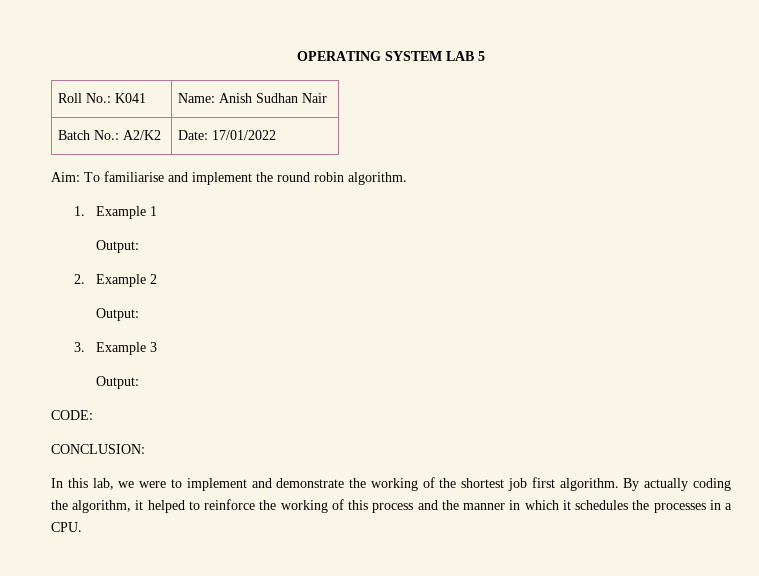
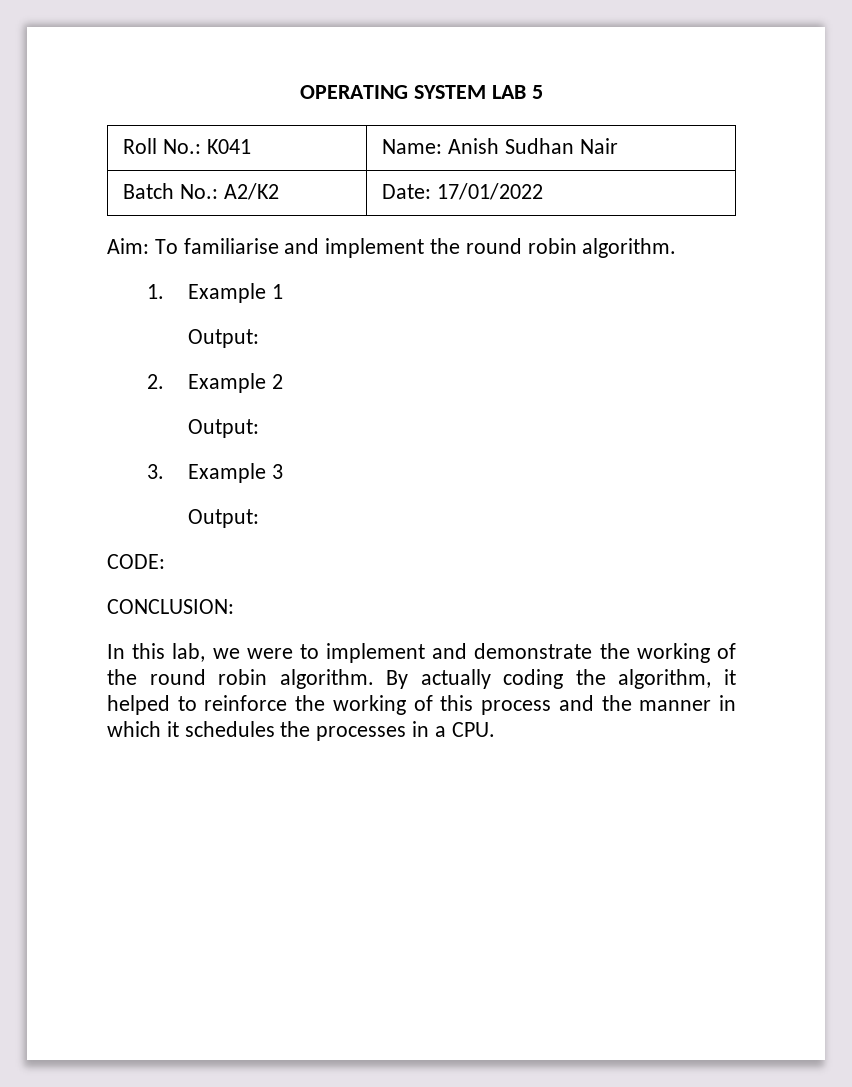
[461,477,555,491] shortest job first -> [149,669,268,685] round robin

